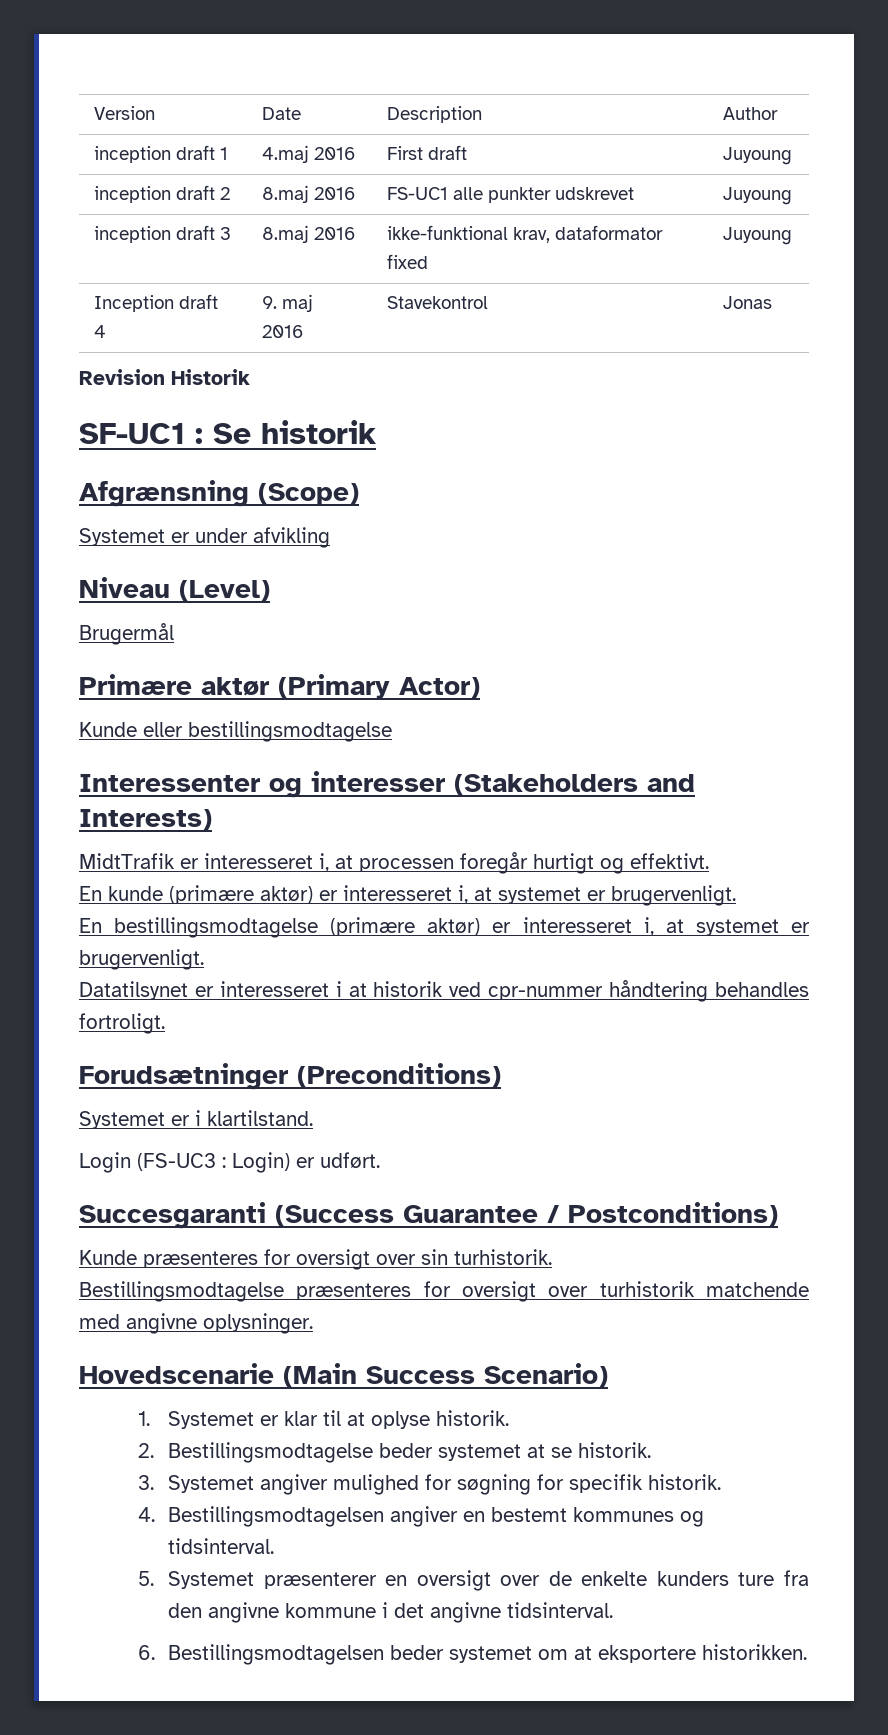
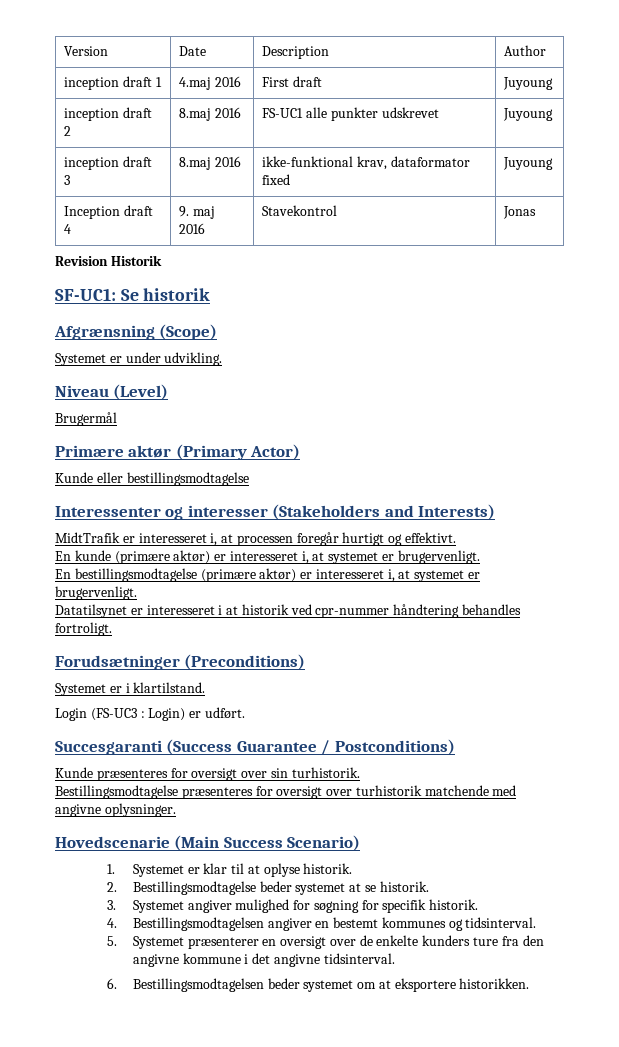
[79,423,203,444] SF-UC1 : -> [55,288,116,301] SF-UC1:
[253,527,330,548] afvikling -> [164,352,223,366] udvikling.

